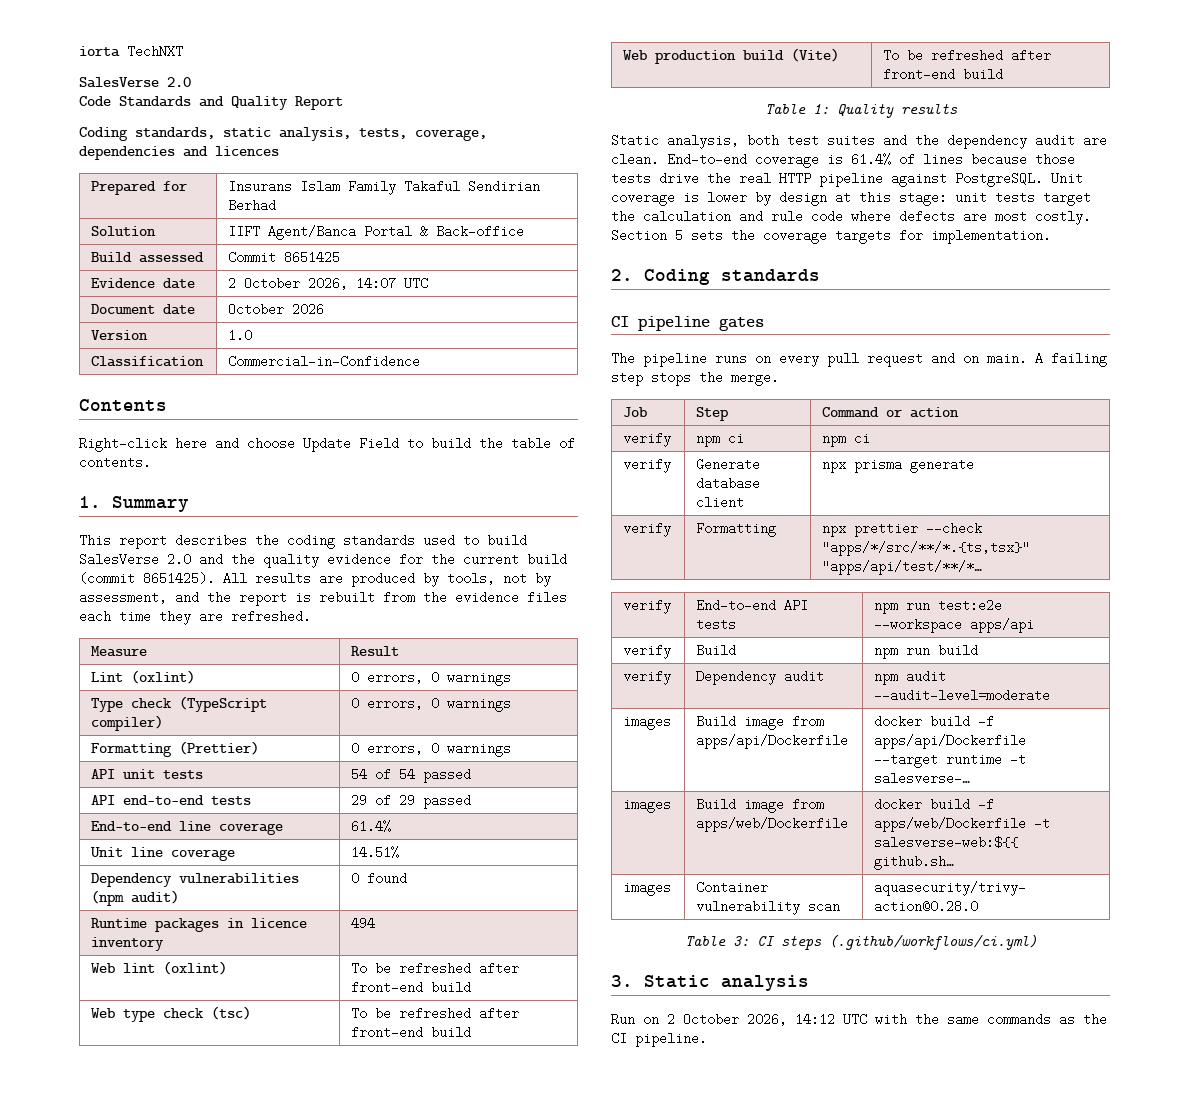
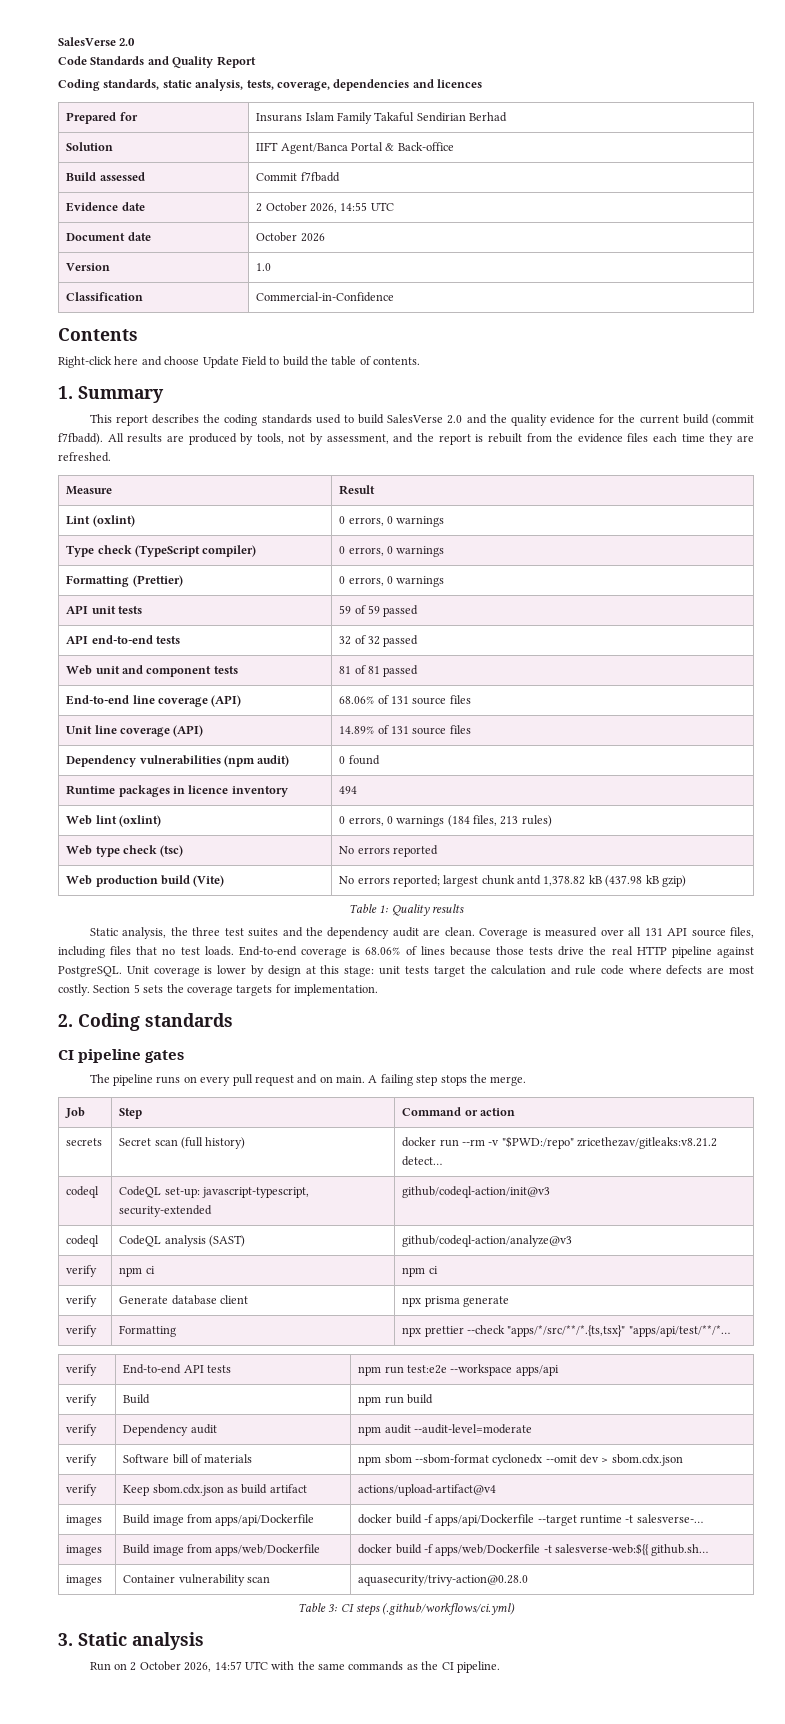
[79,45,183,58] iorta TechNXT // -> (58, 41) none
[284,251,341,264] 8651425 -> [300,172,340,182] f7fbadd
[356,277,397,290] 14:07 -> [340,202,368,211] 14:55
[143,572,215,585] 8651425). -> [58,433,103,445] f7fbadd).
[351,768,416,781] 54 of 54 -> [339,605,380,614] 59 of 59
[351,794,472,809] [91,821,284,835] [351,820,392,833] [90,847,236,861] [351,846,400,859] 29 of 29 passed // End-to-end line coverage | 61.4% // Unit line coverage | 14.51% -> [339,635,419,647] [66,665,238,677] [339,665,419,677] [66,695,242,707] [339,695,471,705] [66,725,204,737] [339,725,471,735] 32 of 32 passed // Web unit and component tests | 81 of 81 passed // End-to-end line coverage (API) | 68.06% of 131 source files // Unit line coverage (API) | 14.89% of 131 source files
[351,962,520,975] [351,981,472,994] [91,1006,252,1022] [351,1007,520,1020] [351,1026,472,1039] [623,48,840,64] [883,49,1052,62] [883,68,1004,81] To be refreshed after front-end build // Web type check (tsc) | To be refreshed after front-end build // Web production build (Vite) | To be refreshed after front-end build -> [339,815,552,827] [66,845,184,857] [339,845,438,857] [66,875,225,887] [339,875,686,887] 0 errors, 0 warnings (184 files, 213 rules) // Web type check (tsc) | No errors reported // Web production build (Vite) | No errors reported; largest chunk antd 1,378.82 kB (437.98 kB gzip)
[747,134,779,147] both -> [170,927,221,936] the three
(659, 159) none -> [479,927,755,939] [58,946,234,958] Coverage is measured over all 131 API source files, including files that no test loads.
[851,153,891,166] 61.4% -> [365,947,401,955] 68.06%
(960, 412) none -> [66,1138,103,1146] [119,1137,246,1149] [402,1136,718,1149] [402,1156,443,1166] [66,1186,100,1198] [119,1186,309,1198] [119,1205,213,1217] [402,1186,551,1198] [66,1235,100,1247] [119,1235,245,1247] [402,1235,573,1247] // secrets | Secret scan (full history) | docker run --rm -v "$PWD:/repo" zricethezav/gitleaks:v8.21.2 detect… // codeql | CodeQL set-up: javascript-typescript, security-extended | github/codeql-action/init@v3 // codeql | CodeQL analysis (SAST) | github/codeql-action/analyze@v3
(1051, 695) none -> [66,1454,98,1466] [123,1454,253,1464] [358,1454,683,1466] [66,1484,98,1496] [123,1484,307,1496] [358,1484,497,1496] // verify | Software bill of materials | npm sbom --sbom-format cyclonedx --omit dev > sbom.cdx.json // verify | Keep sbom.cdx.json as build artifact | actions/upload-artifact@v4
[795,1013,835,1026] 14:12 -> [214,1661,242,1670] 14:57

